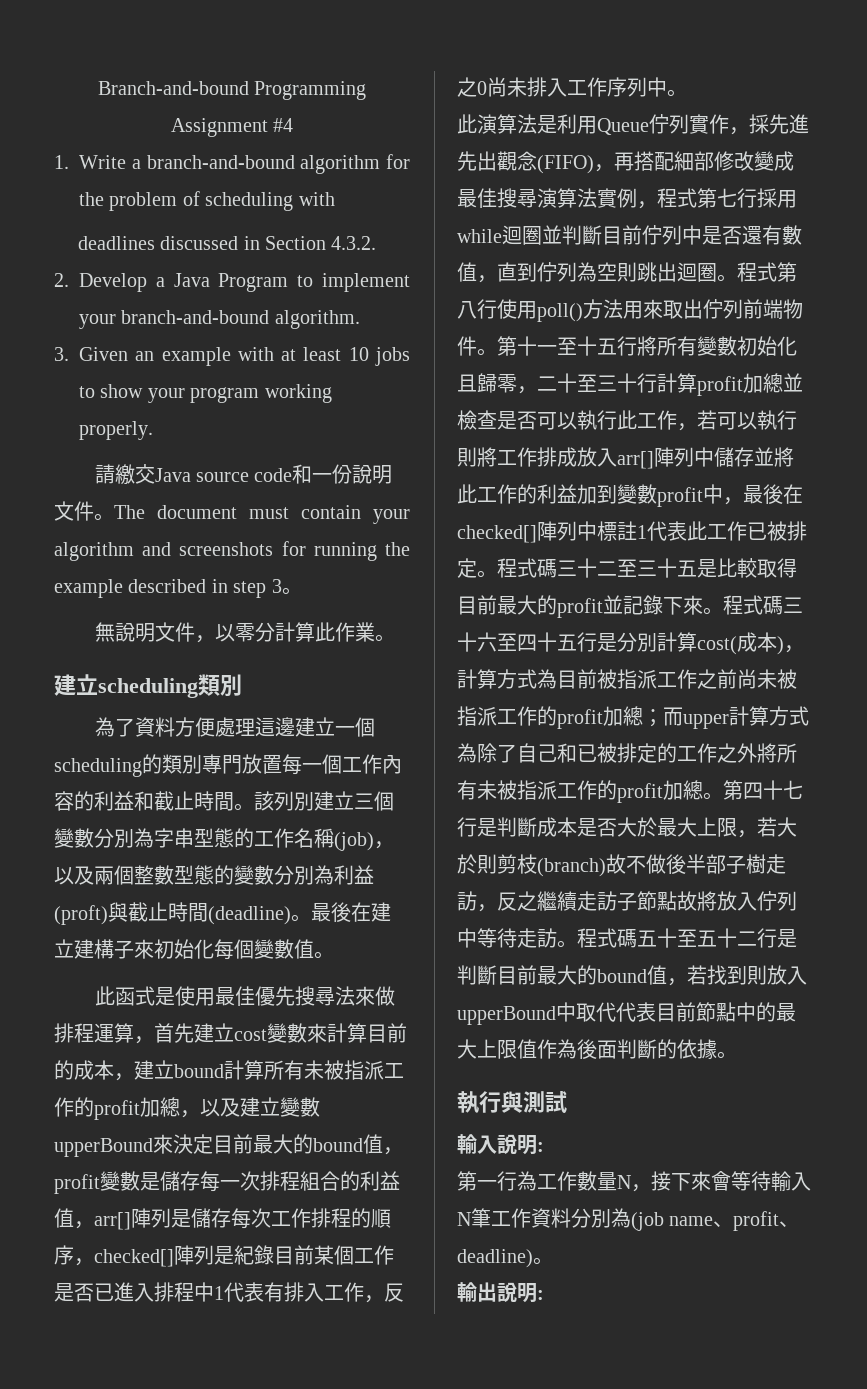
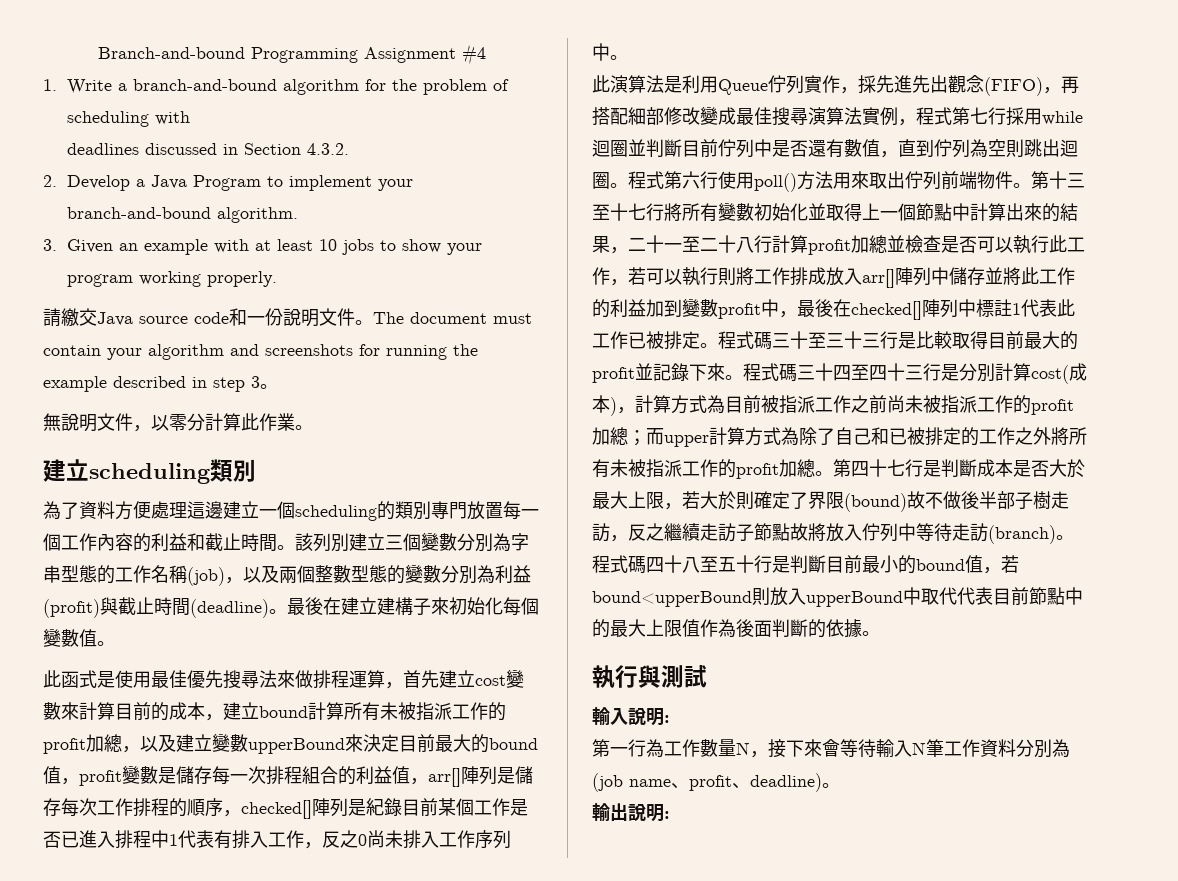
[54,905,108,925] (proft) -> [43,599,100,618] (profit)
[457,301,477,319] 八 -> [682,171,700,189] 六
[537,336,617,356] 一至十五 -> [1067,173,1085,188] [592,203,646,221] 三至十七
[457,373,637,394] 且歸零，二十至三十 -> [808,203,1078,222] [592,235,754,254] 並取得上一個節點中計算出來的結果，二十一至二十八
[597,558,697,578] 二至三十五 -> [808,331,898,349] 至三十三行
[477,632,577,652] 六至四十五 -> [833,363,923,381] 四至四十三
[497,854,606,877] 剪枝(branch) -> [754,491,907,512] 確定了界限(bound)
[557,928,757,948] 。程式碼五十至五十二 -> [988,525,1074,544] [592,555,754,574] (branch)。程式碼四十八至五十
[557,965,577,985] 大 -> [880,555,898,573] 小
[707,965,747,985] 找到 -> [592,591,752,607] bound<upperBound

